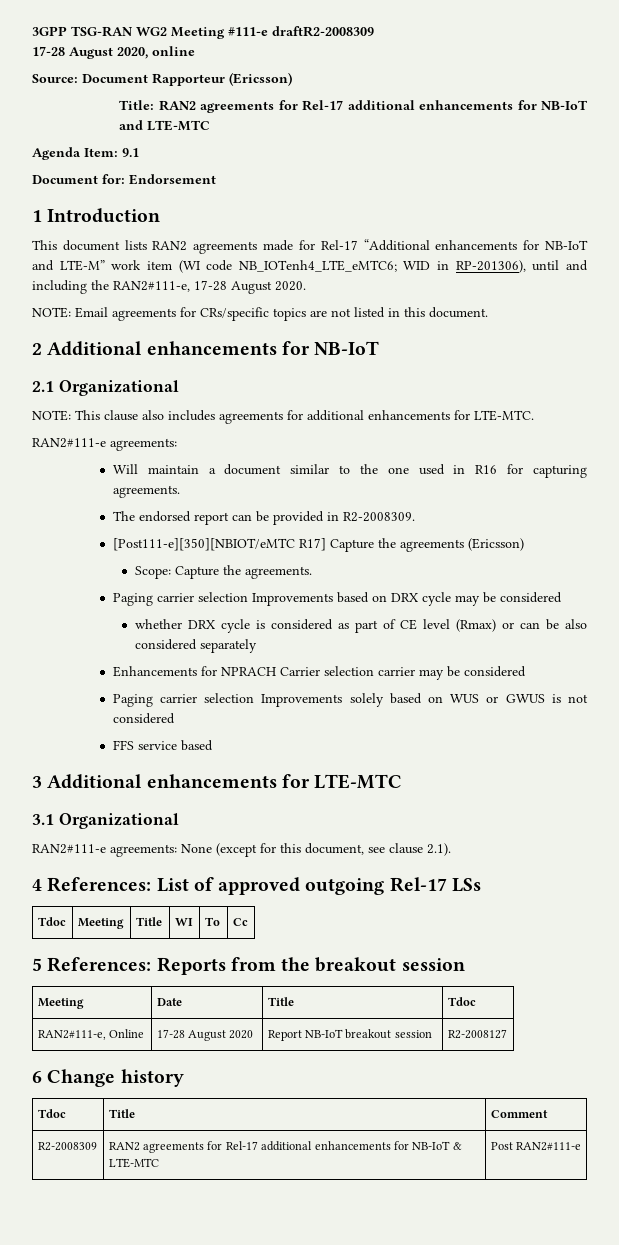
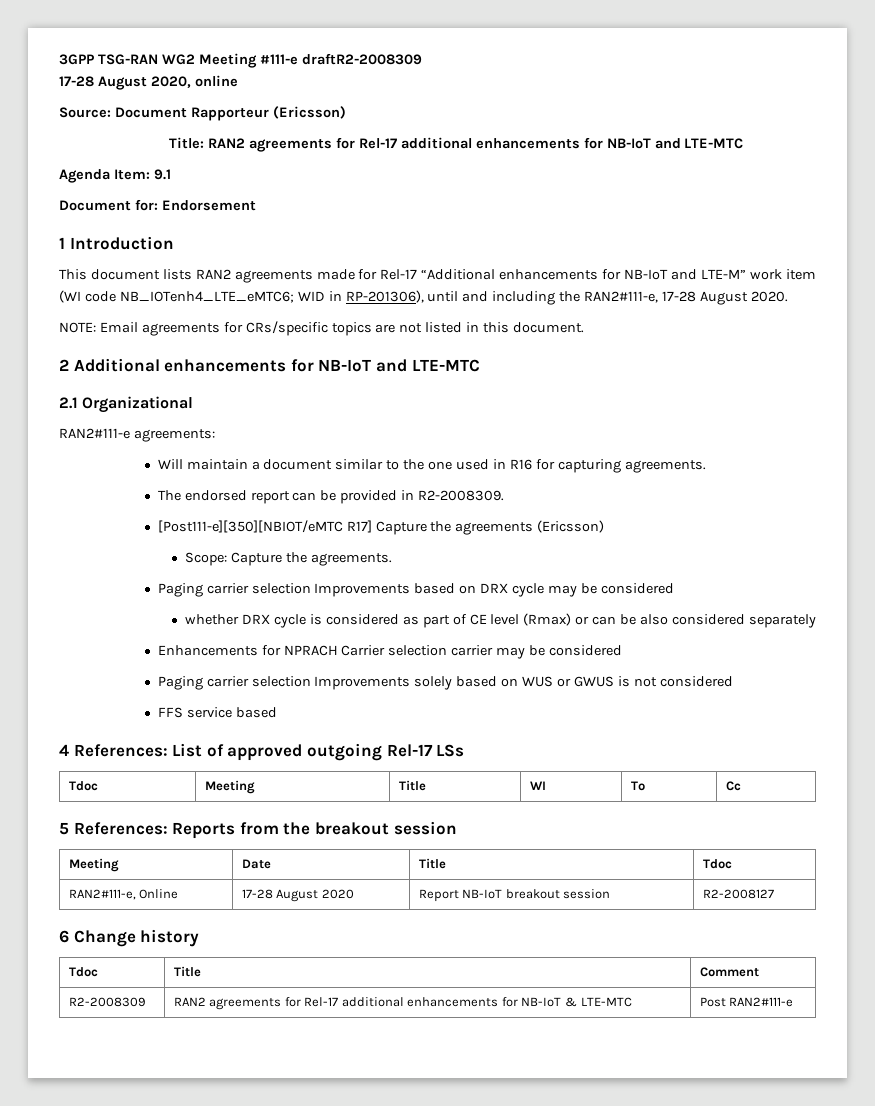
(380, 348) none -> [375,359,480,372] and LTE-MTC
[32,410,534,424] // NOTE: This clause also includes agreements for additional enhancements for LTE-MTC. -> (194, 404) none
[32,774,403,789] [32,813,179,829] [32,843,451,857] // 3 Additional enhancements for LTE-MTC // 3.1 Organizational // RAN2#111-e agreements: None (except for this document, see clause 2.1). -> (277, 712) none

